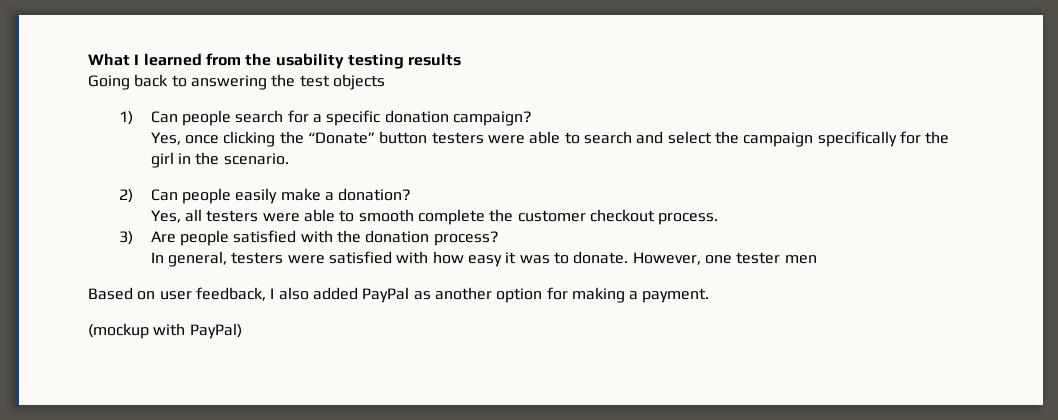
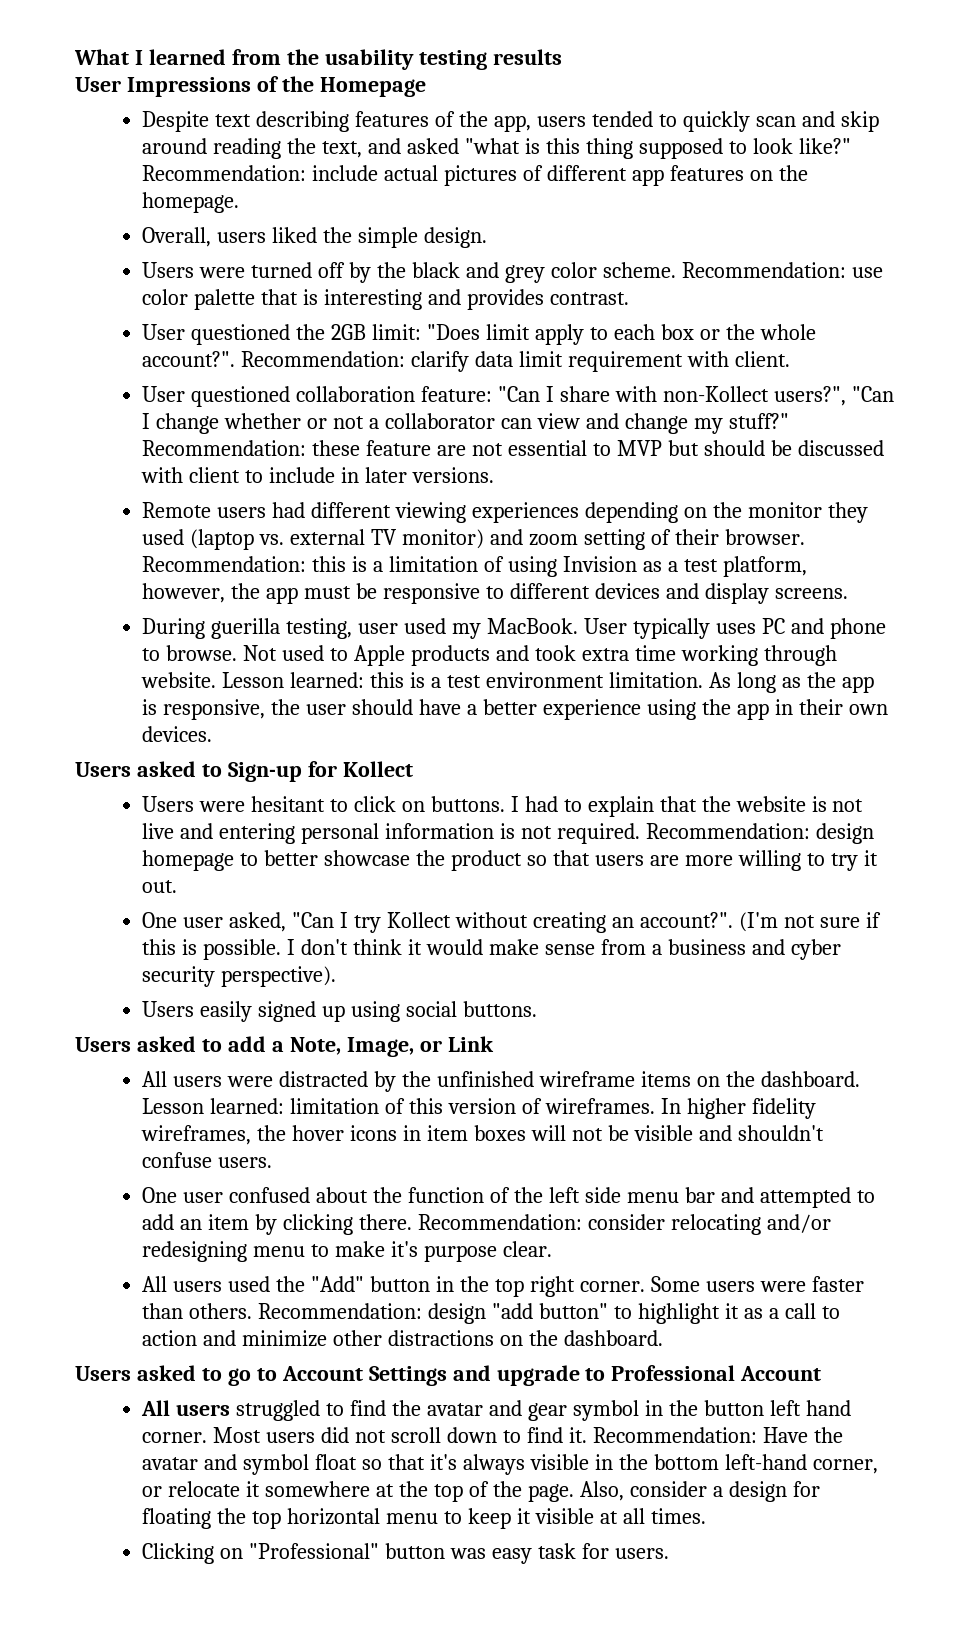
[88,74,385,90] [119,110,533,126] [150,131,950,147] [150,152,289,168] [119,188,412,204] [150,209,719,225] [119,230,499,246] [150,251,817,267] [88,287,710,303] [88,323,242,339] Going back to answering the test objects // 1) Can people search for a specific donation campaign? // Yes, once clicking the “Donate” button testers were able to search and select the campaign specifically for the girl in the scenario. // 2) Can people easily make a donation? // Yes, all testers were able to smooth complete the customer checkout process. // 3) Are people satisfied with the donation process? // In general, testers were satisfied with how easy it was to donate. However, one tester men // Based on user feedback, I also added PayPal as another option for making a payment. // (mockup with PayPal) -> [75,76,426,97] [142,111,879,132] [142,138,851,159] [142,165,808,186] [142,192,240,213] [142,227,488,248] [142,262,883,283] [142,289,629,310] [142,324,816,345] [142,351,790,372] [142,386,894,407] [142,413,789,434] [142,440,884,456] [141,467,495,483] [142,502,868,523] [142,529,805,550] [142,556,807,577] [142,583,848,604] [142,618,886,639] [142,645,837,666] [141,672,874,693] [142,699,888,720] [142,726,213,742] [75,761,413,782] [142,796,864,817] [142,823,874,844] [142,850,878,871] [142,880,178,893] [142,912,881,933] [142,939,841,960] [142,966,337,987] [142,1001,538,1022] [75,1036,494,1057] [142,1071,860,1092] [142,1098,816,1119] [141,1125,824,1145] [142,1152,273,1168] [142,1187,875,1208] [142,1214,831,1235] [142,1241,553,1262] [142,1276,864,1297] [142,1303,840,1324] [142,1330,663,1347] [75,1365,822,1386] [141,1400,851,1421] [142,1427,843,1443] [142,1454,878,1475] [142,1481,820,1502] [142,1508,706,1529] [142,1543,669,1564] User Impressions of the Homepage // Despite text describing features of the app, users tended to quickly scan and skip around reading the text, and asked "what is this thing supposed to look like?" Recommendation: include actual pictures of different app features on the homepage. // Overall, users liked the simple design. // Users were turned off by the black and grey color scheme. Recommendation: use color palette that is interesting and provides contrast. // User questioned the 2GB limit: "Does limit apply to each box or the whole account?". Recommendation: clarify data limit requirement with client. // User questioned collaboration feature: "Can I share with non-Kollect users?", "Can I change whether or not a collaborator can view and change my stuff?" Recommendation: these feature are not essential to MVP but should be discussed with client to include in later versions. // Remote users had different viewing experiences depending on the monitor they used (laptop vs. external TV monitor) and zoom setting of their browser. Recommendation: this is a limitation of using Invision as a test platform, however, the app must be responsive to different devices and display screens. // During guerilla testing, user used my MacBook. User typically uses PC and phone to browse. Not used to Apple products and took extra time working through website. Lesson learned: this is a test environment limitation. As long as the app is responsive, the user should have a better experience using the app in their own devices. // Users asked to Sign-up for Kollect // Users were hesitant to click on buttons. I had to explain that the website is not live and entering personal information is not required. Recommendation: design homepage to better showcase the product so that users are more willing to try it out. // One user asked, "Can I try Kollect without creating an account?". (I'm not sure if this is possible. I don't think it would make sense from a business and cyber security perspective). // Users easily signed up using social buttons. // Users asked to add a Note, Image, or Link // All users were distracted by the unfinished wireframe items on the dashboard. Lesson learned: limitation of this version of wireframes. In higher fidelity wireframes, the hover icons in item boxes will not be visible and shouldn't confuse users. // One user confused about the function of the left side menu bar and attempted to add an item by clicking there. Recommendation: consider relocating and/or redesigning menu to make it's purpose clear. // All users used the "Add" button in the top right corner. Some users were faster than others. Recommendation: design "add button" to highlight it as a call to action and minimize other distractions on the dashboard. // Users asked to go to Account Settings and upgrade to Professional Account // All users struggled to find the avatar and gear symbol in the button left hand corner. Most users did not scroll down to find it. Recommendation: Have the avatar and symbol float so that it's always visible in the bottom left-hand corner, or relocate it somewhere at the top of the page. Also, consider a design for floating the top horizontal menu to keep it visible at all times. // Clicking on "Professional" button was easy task for users.

